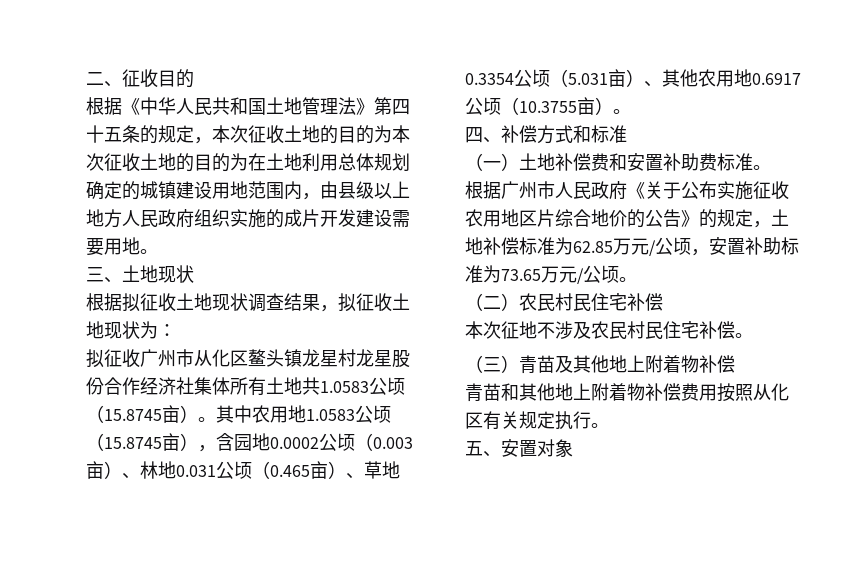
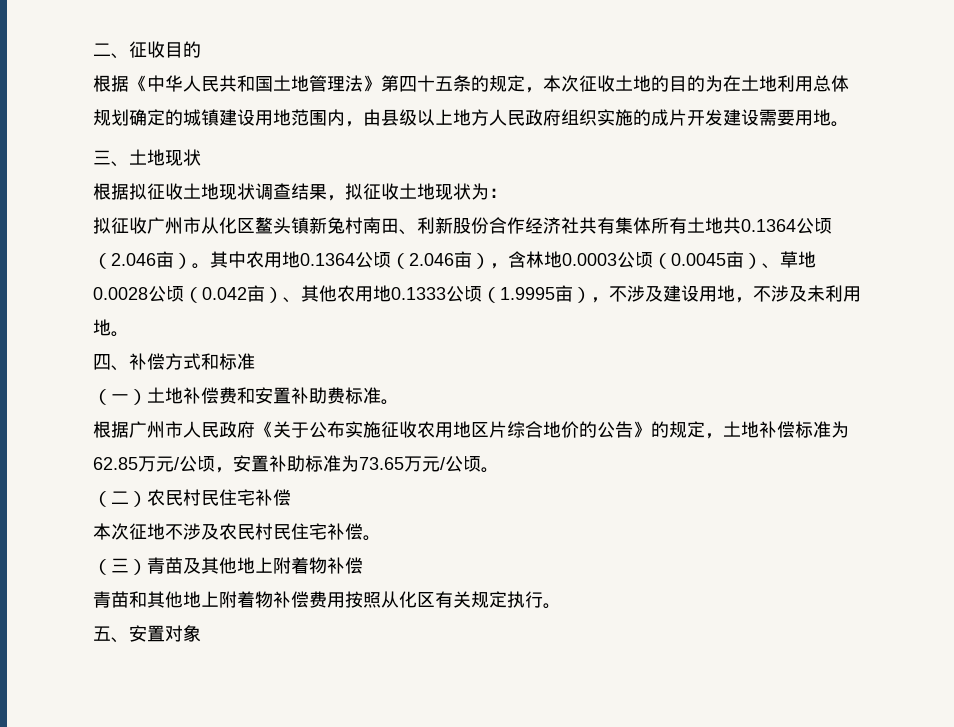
[392,125,410,143] [86,153,248,172] 本次征收土地的目的为 -> (723, 83) none
[302,349,392,367] 龙星村龙星 -> [309,217,453,235] 新兔村南田、利新
(194, 386) none -> [579,217,615,234] 共有
[320,377,405,395] [86,405,162,423] 1.0583公顷（15.8745 -> [741,218,832,234] [93,253,156,269] 0.1364公顷（2.046
[306,405,391,423] [86,433,413,452] [86,461,400,479] [465,69,801,87] [465,97,613,115] 1.0583公顷（15.8745亩），含园地0.0002公顷（0.003亩）、林地0.031公顷（0.465亩）、草地0.3354公顷（5.031亩）、其他农用地0.6917公顷（10.3755亩） -> [300,251,816,269] [93,285,861,303] [93,319,111,336] 0.1364公顷（2.046亩），含林地0.0003公顷（0.0045亩）、草地0.0028公顷（0.042亩）、其他农用地0.1333公顷（1.9995亩），不涉及建设用地，不涉及未利用地

